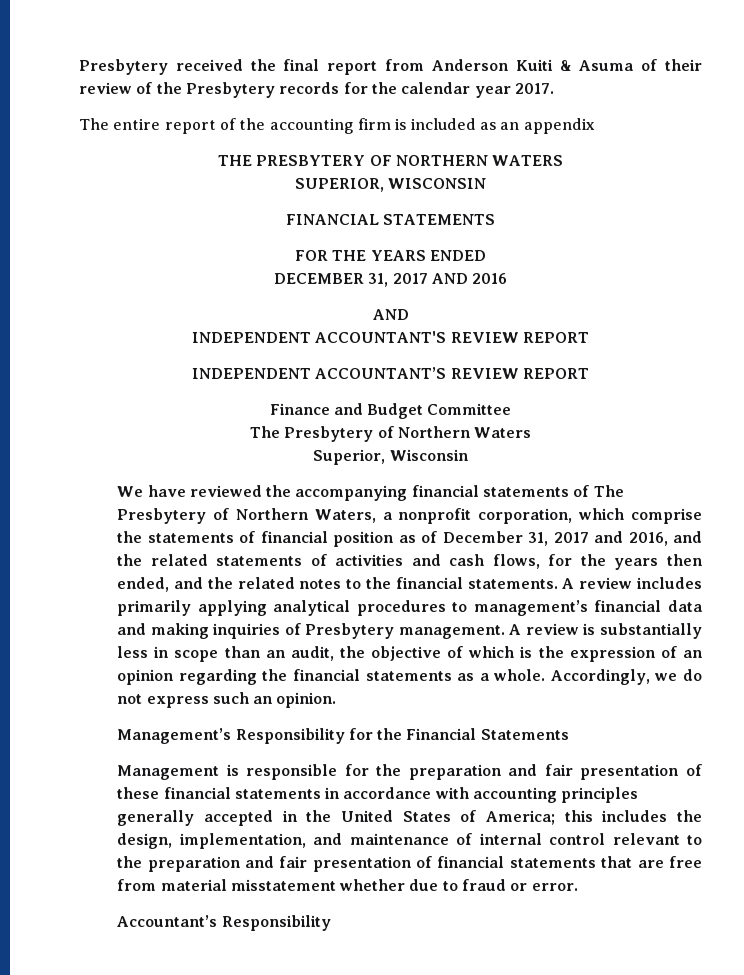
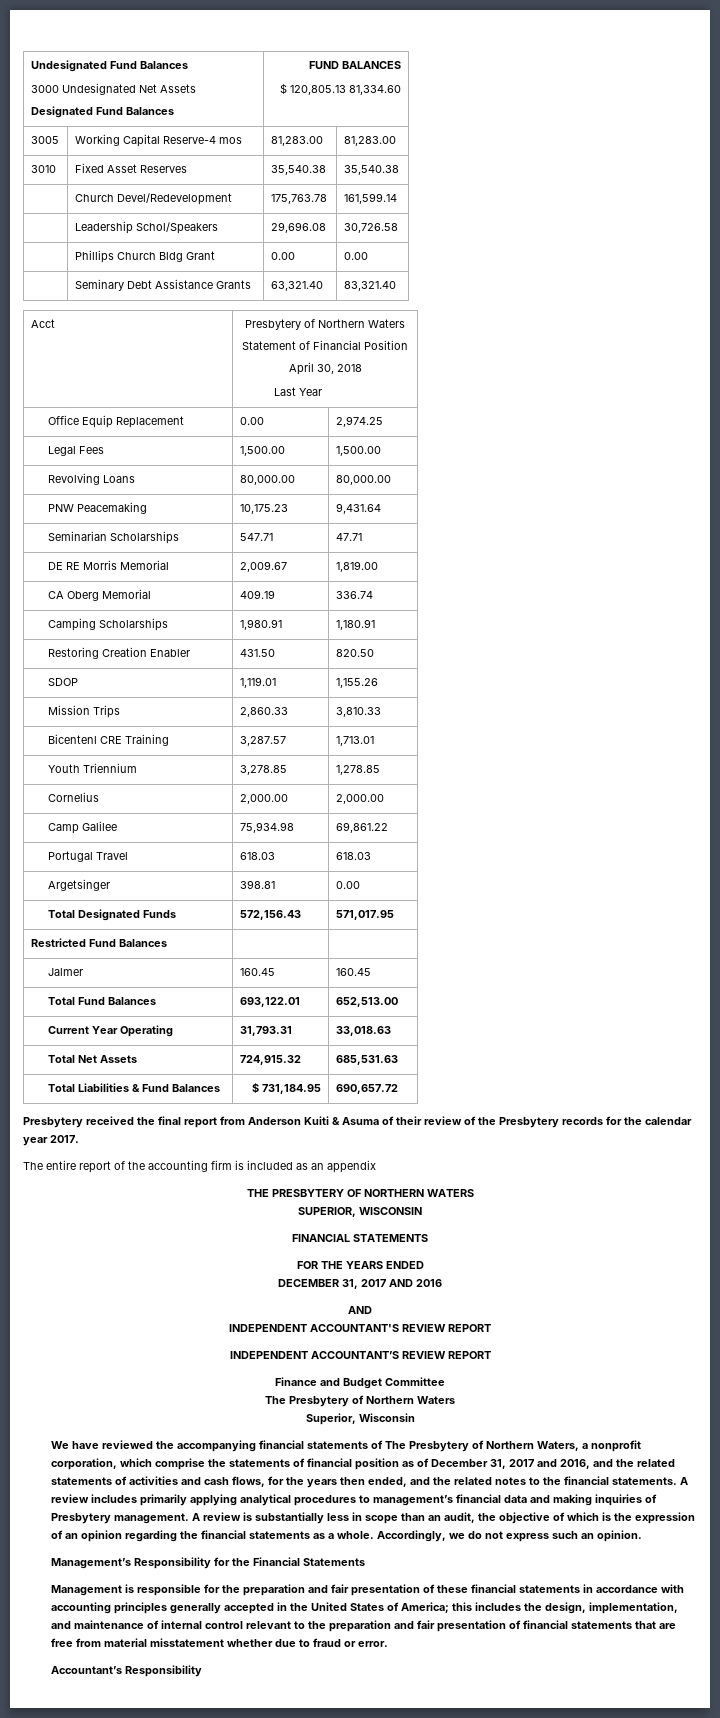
(79, 67) none -> [30,60,188,72] [30,83,196,95] [30,106,174,118] [309,61,402,69] [280,83,402,95] [30,136,59,144] [74,134,242,147] [270,136,323,146] [343,136,396,146] [30,165,56,173] [74,163,187,173] [270,165,326,175] [343,165,399,175] [74,193,232,205] [270,194,327,204] [343,193,397,204] [74,221,218,234] [270,222,326,233] [343,223,398,233] [74,250,215,263] [270,252,295,260] [343,252,368,260] [74,279,251,291] [270,281,323,291] [343,281,396,291] [30,319,55,328] [245,319,405,330] [242,340,408,350] [288,362,362,375] [274,387,323,396] [48,415,185,428] [239,417,264,425] [335,416,383,427] [48,446,105,456] [239,446,285,456] [335,446,381,456] [48,473,136,485] [239,475,295,485] [335,475,391,485] [48,502,148,514] [239,504,288,514] [335,503,381,514] [48,531,180,544] [239,533,273,541] [335,533,362,541] [48,560,170,570] [239,561,287,572] [335,561,378,572] [48,589,152,601] [239,590,275,599] [335,591,373,599] [48,618,169,631] [239,619,282,630] [335,619,375,630] [48,647,191,659] [239,649,275,657] [335,649,374,657] [48,678,79,686] [239,677,276,688] [335,678,378,688] [48,705,121,718] [239,707,288,717] [335,707,381,717] [48,734,170,746] [239,736,286,746] [335,736,374,746] [48,763,138,773] [239,765,287,775] [335,765,380,775] [48,792,100,802] [239,794,288,804] [335,794,384,804] [48,821,118,834] [239,822,294,833] [335,822,388,833] [48,851,129,862] [239,852,275,860] [335,852,371,860] [48,879,111,891] [239,880,275,889] [335,881,360,889] [48,909,177,921] [239,910,301,920] [335,910,394,920] [30,938,167,947] [48,968,84,976] [239,968,275,976] [335,968,371,976] [48,997,157,1005] [239,997,300,1007] [335,997,398,1007] [48,1025,174,1037] [239,1026,292,1036] [335,1026,391,1036] [48,1055,138,1063] [239,1055,301,1065] [335,1055,398,1065] [48,1083,221,1092] [252,1083,322,1094] [335,1084,398,1094] Undesignated Fund Balances // 3000 Undesignated Net Assets // Designated Fund Balances | FUND BALANCES // $ 120,805.13 81,334.60 // 3005 | Working Capital Reserve-4 mos | 81,283.00 | 81,283.00 // 3010 | Fixed Asset Reserves | 35,540.38 | 35,540.38 // | Church Devel/Redevelopment | 175,763.78 | 161,599.14 // | Leadership Schol/Speakers | 29,696.08 | 30,726.58 // | Phillips Church Bldg Grant | 0.00 | 0.00 // | Seminary Debt Assistance Grants | 63,321.40 | 83,321.40 // Acct | Presbytery of Northern Waters // Statement of Financial Position // April 30, 2018 // Last Year // Office Equip Replacement | 0.00 | 2,974.25 // Legal Fees | 1,500.00 | 1,500.00 // Revolving Loans | 80,000.00 | 80,000.00 // PNW Peacemaking | 10,175.23 | 9,431.64 // Seminarian Scholarships | 547.71 | 47.71 // DE RE Morris Memorial | 2,009.67 | 1,819.00 // CA Oberg Memorial | 409.19 | 336.74 // Camping Scholarships | 1,980.91 | 1,180.91 // Restoring Creation Enabler | 431.50 | 820.50 // SDOP | 1,119.01 | 1,155.26 // Mission Trips | 2,860.33 | 3,810.33 // Bicentenl CRE Training | 3,287.57 | 1,713.01 // Youth Triennium | 3,278.85 | 1,278.85 // Cornelius | 2,000.00 | 2,000.00 // Camp Galilee | 75,934.98 | 69,861.22 // Portugal Travel | 618.03 | 618.03 // Argetsinger | 398.81 | 0.00 // Total Designated Funds | 572,156.43 | 571,017.95 // Restricted Fund Balances | | // Jalmer | 160.45 | 160.45 // Total Fund Balances | 693,122.01 | 652,513.00 // Current Year Operating | 31,793.31 | 33,018.63 // Total Net Assets | 724,915.32 | 685,531.63 // Total Liabilities & Fund Balances | $ 731,184.95 | 690,657.72 //

